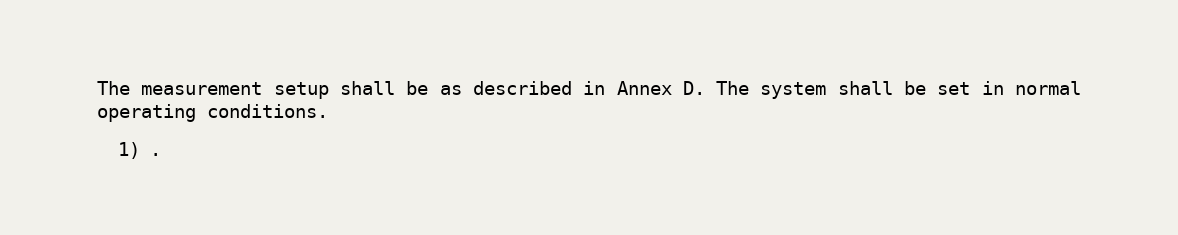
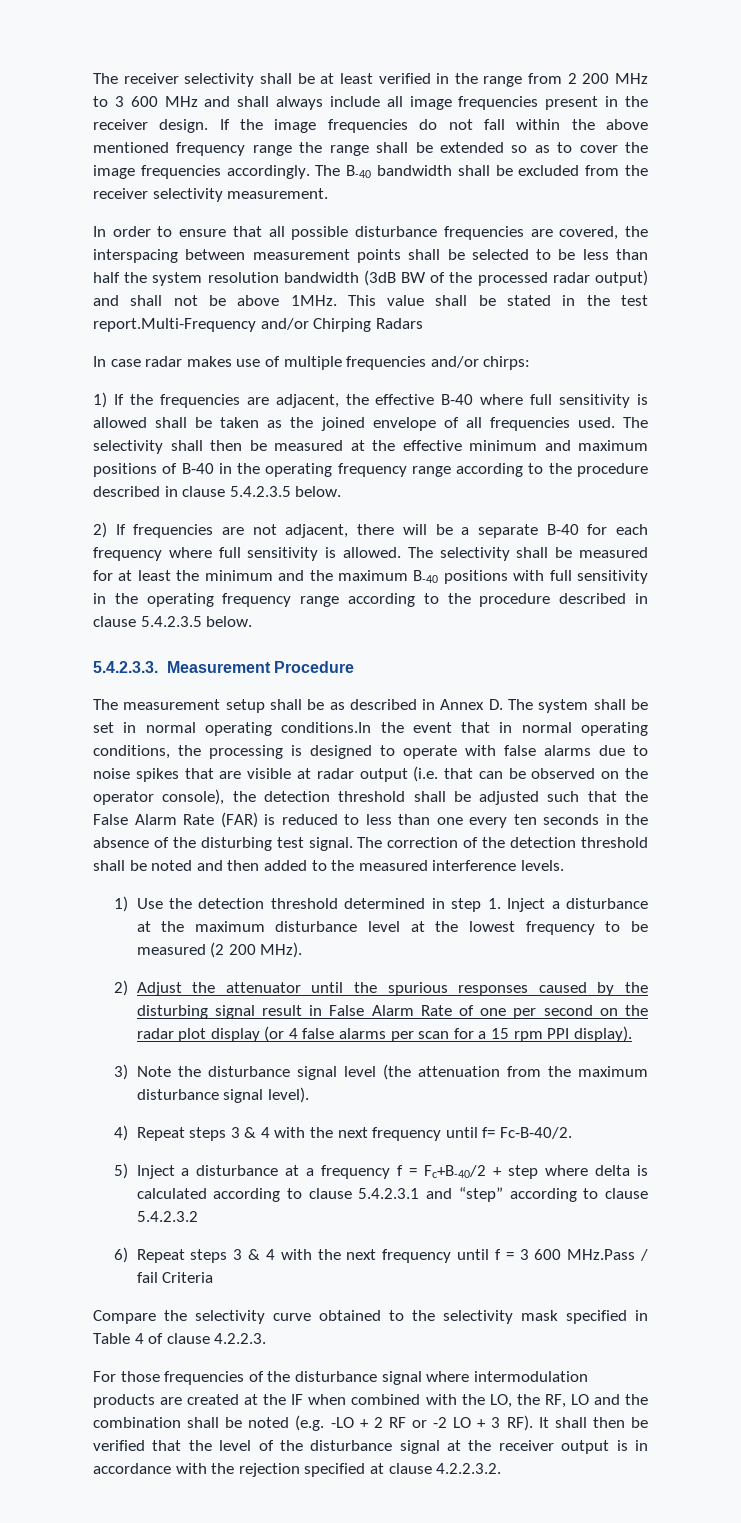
[97,81,130,95] The -> [93,73,649,87] [93,96,648,110] [93,119,649,133] [93,142,649,156] [93,165,648,179] [93,188,329,202] [93,226,648,240] [93,249,648,263] [93,270,648,286] [93,295,649,306] [93,318,423,332] [93,356,531,370] [93,392,649,408] [93,417,648,431] [93,440,648,454] [93,463,648,477] [93,486,342,497] [93,522,648,538] [93,547,648,561] [93,570,648,584] [93,593,648,607] [93,616,253,627] [93,661,354,673] [93,699,118,710] The receiver selectivity shall be at least verified in the range from 2 200 MHz to 3 600 MHz and shall always include all image frequencies present in the receiver design. If the image frequencies do not fall within the above mentioned frequency range the range shall be extended so as to cover the image frequencies accordingly. The B-40 bandwidth shall be excluded from the receiver selectivity measurement. // In order to ensure that all possible disturbance frequencies are covered, the interspacing between measurement points shall be selected to be less than half the system resolution bandwidth (3dB BW of the processed radar output) and shall not be above 1MHz. This value shall be stated in the test report.Multi-Frequency and/or Chirping Radars // In case radar makes use of multiple frequencies and/or chirps: // 1) If the frequencies are adjacent, the effective B-40 where full sensitivity is allowed shall be taken as the joined envelope of all frequencies used. The selectivity shall then be measured at the effective minimum and maximum positions of B-40 in the operating frequency range according to the procedure described in clause 5.4.2.3.5 below. // 2) If frequencies are not adjacent, there will be a separate B-40 for each frequency where full sensitivity is allowed. The selectivity shall be measured for at least the minimum and the maximum B-40 positions with full sensitivity in the operating frequency range according to the procedure described in clause 5.4.2.3.5 below. // 5.4.2.3.3. Measurement Procedure // The
[207,104,328,118] [117,142,161,159] conditions. // 1) . -> [281,722,648,736] [93,745,648,759] [93,766,648,782] [93,789,648,805] [93,812,648,828] [93,837,649,851] [93,860,564,871] [114,896,648,912] [136,921,648,935] [136,942,303,958] [114,980,648,996] [136,1005,648,1019] [136,1026,632,1042] [114,1064,648,1080] [136,1087,309,1103] [114,1125,573,1141] [114,1163,648,1179] [136,1187,648,1202] [136,1211,198,1222] [114,1247,648,1263] [136,1272,214,1283] [93,1310,648,1324] [93,1333,267,1344] [93,1371,588,1385] [93,1394,648,1408] [93,1415,648,1431] [93,1440,648,1454] [93,1463,502,1477] conditions.In the event that in normal operating conditions, the processing is designed to operate with false alarms due to noise spikes that are visible at radar output (i.e. that can be observed on the operator console), the detection threshold shall be adjusted such that the False Alarm Rate (FAR) is reduced to less than one every ten seconds in the absence of the disturbing test signal. The correction of the detection threshold shall be noted and then added to the measured interference levels. // 1) Use the detection threshold determined in step 1. Inject a disturbance at the maximum disturbance level at the lowest frequency to be measured (2 200 MHz). // 2) Adjust the attenuator until the spurious responses caused by the disturbing signal result in False Alarm Rate of one per second on the radar plot display (or 4 false alarms per scan for a 15 rpm PPI display). // 3) Note the disturbance signal level (the attenuation from the maximum disturbance signal level). // 4) Repeat steps 3 & 4 with the next frequency until f= Fc-B-40/2. // 5) Inject a disturbance at a frequency f = Fc+B-40/2 + step where delta is calculated according to clause 5.4.2.3.1 and “step” according to clause 5.4.2.3.2 // 6) Repeat steps 3 & 4 with the next frequency until f = 3 600 MHz.Pass / fail Criteria // Compare the selectivity curve obtained to the selectivity mask specified in Table 4 of clause 4.2.2.3. // For those frequencies of the disturbance signal where intermodulation products are created at the IF when combined with the LO, the RF, LO and the combination shall be noted (e.g. -LO + 2 RF or -2 LO + 3 RF). It shall then be verified that the level of the disturbance signal at the receiver output is in accordance with the rejection specified at clause 4.2.2.3.2.

